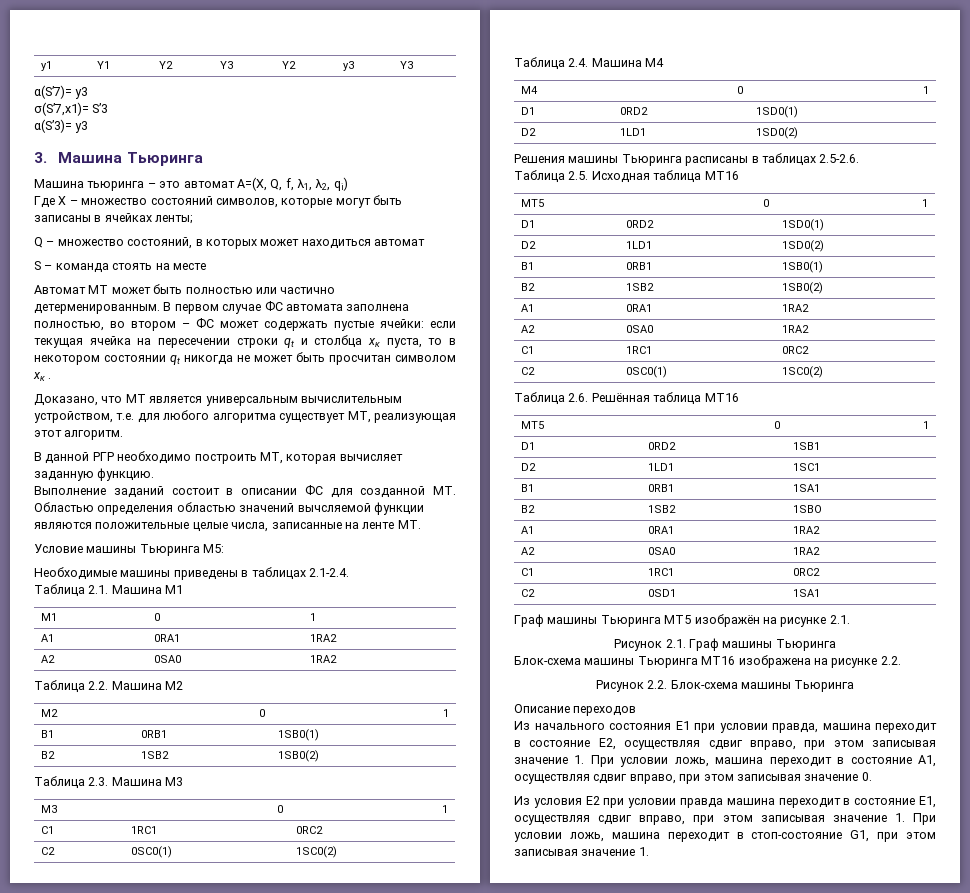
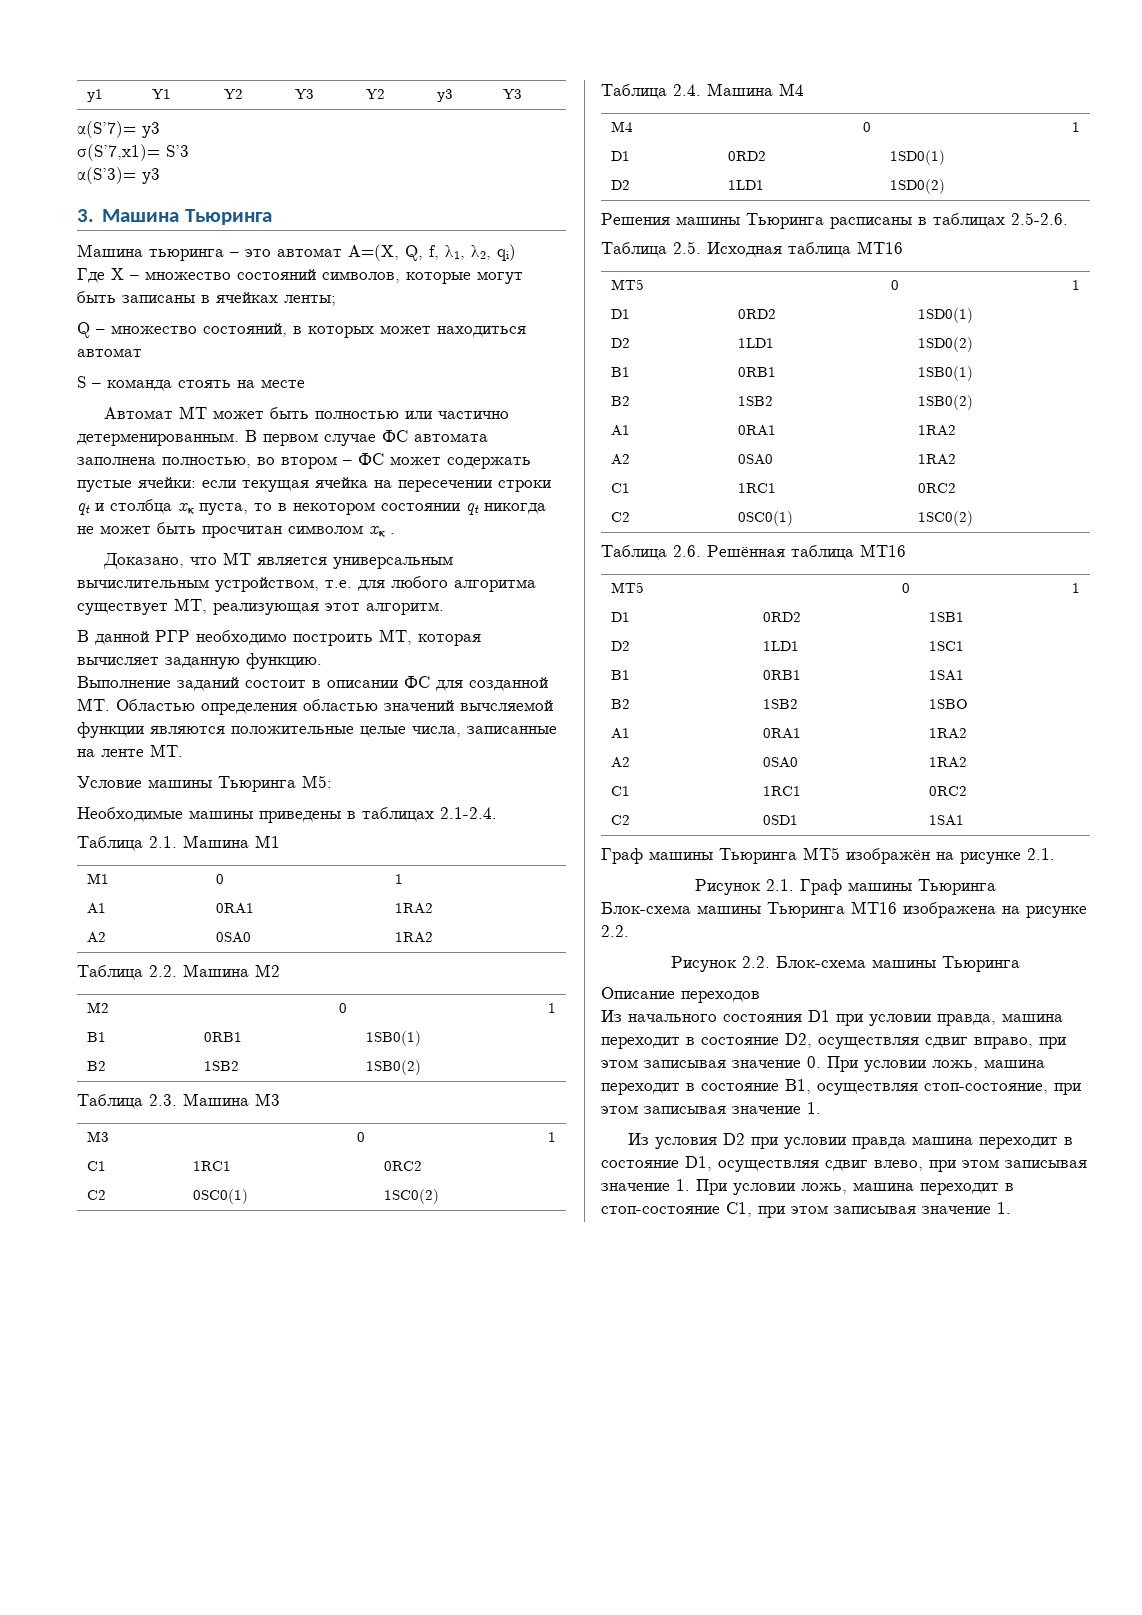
[675,721,690,730] Е1 -> [808,1010,830,1022] D1
[598,738,936,750] [514,755,936,767] Е2, осуществляя сдвиг вправо, при этом записывая значение 1. При условии ложь, машина переходит в состояние А1, -> [785,1033,812,1048] D2,
(872, 776) none -> [827,1056,1045,1072] [601,1079,1081,1095] [601,1102,821,1114] При условии ложь, машина переходит в состояние B1, осуществляя стоп-состояние, при этом записывая значение 1.
[585,796,600,805] Е2 -> [723,1133,746,1145] D2
[919,796,936,808] [514,815,686,825] Е1, осуществляя сдвиг вправо, -> [685,1156,923,1172] D1, осуществляя сдвиг влево,
[850,830,870,842] G1, -> [726,1202,752,1217] C1,

